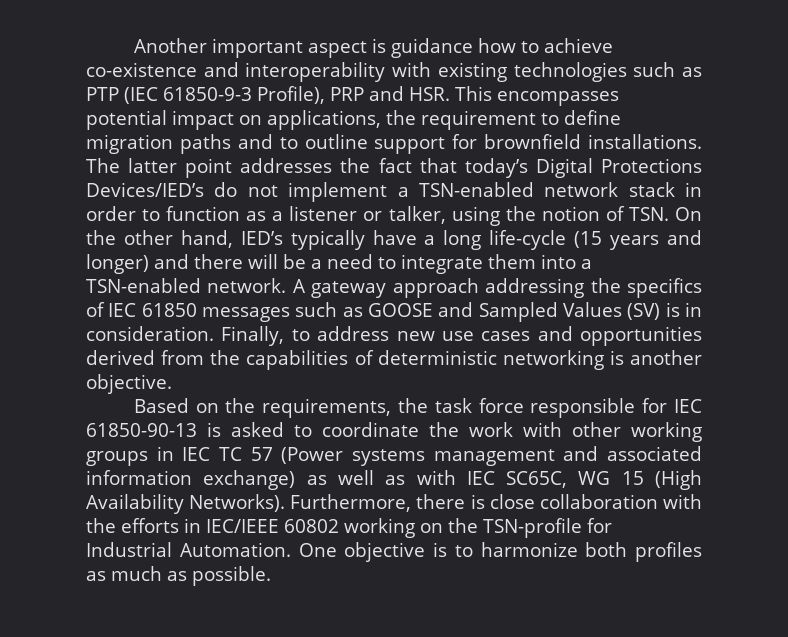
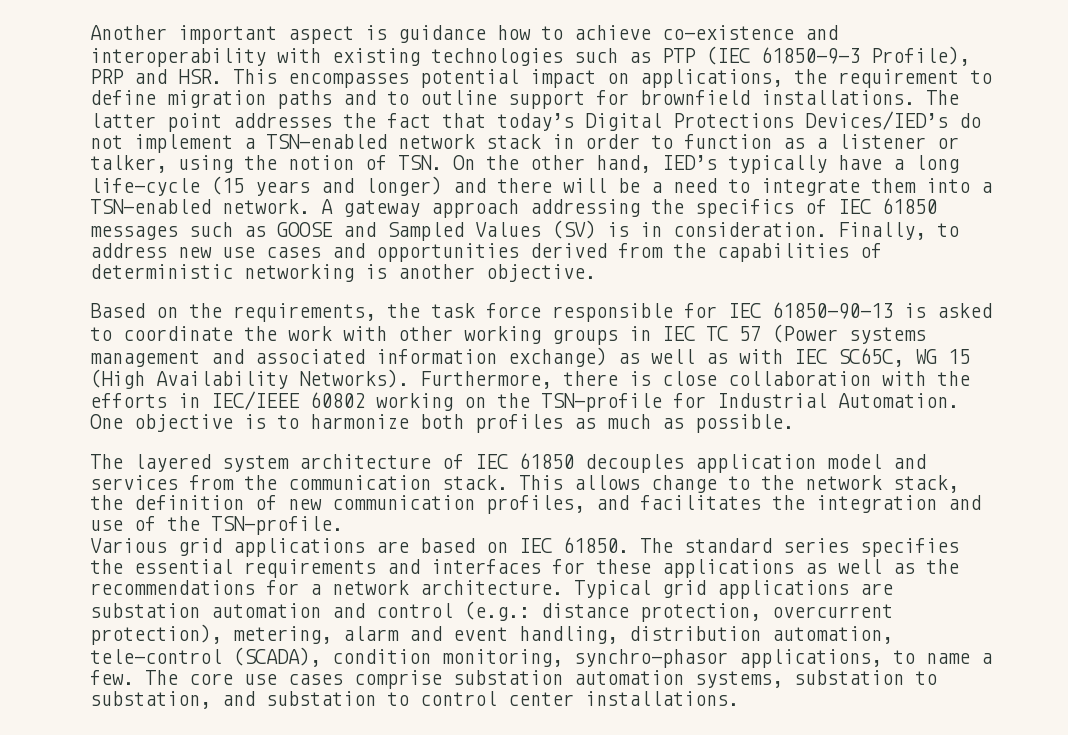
(271, 576) none -> [90,453,926,473] [90,475,959,493] [90,495,981,514] [90,516,343,535] [90,537,959,557] [90,559,959,578] [90,580,893,599] [90,601,893,622] [90,624,893,645] [90,647,992,668] [90,670,937,689] [90,691,739,709] // The layered system architecture of IEC 61850 decouples application model and services from the communication stack. This allows change to the network stack, the definition of new communication profiles, and facilitates the integration and use of the TSN-profile. // Various grid applications are based on IEC 61850. The standard series specifies the essential requirements and interfaces for these applications as well as the recommendations for a network architecture. Typical grid applications are substation automation and control (e.g.: distance protection, overcurrent protection), metering, alarm and event handling, distribution automation, tele-control (SCADA), condition monitoring, synchro-phasor applications, to name a few. The core use cases comprise substation automation systems, substation to substation, and substation to control center installations.

